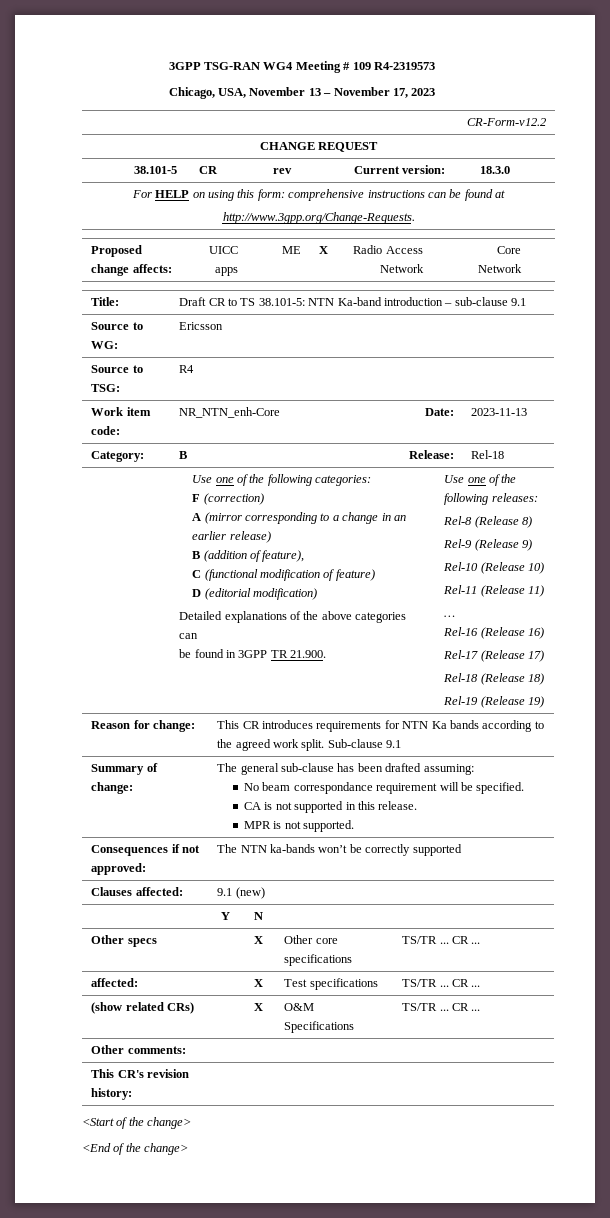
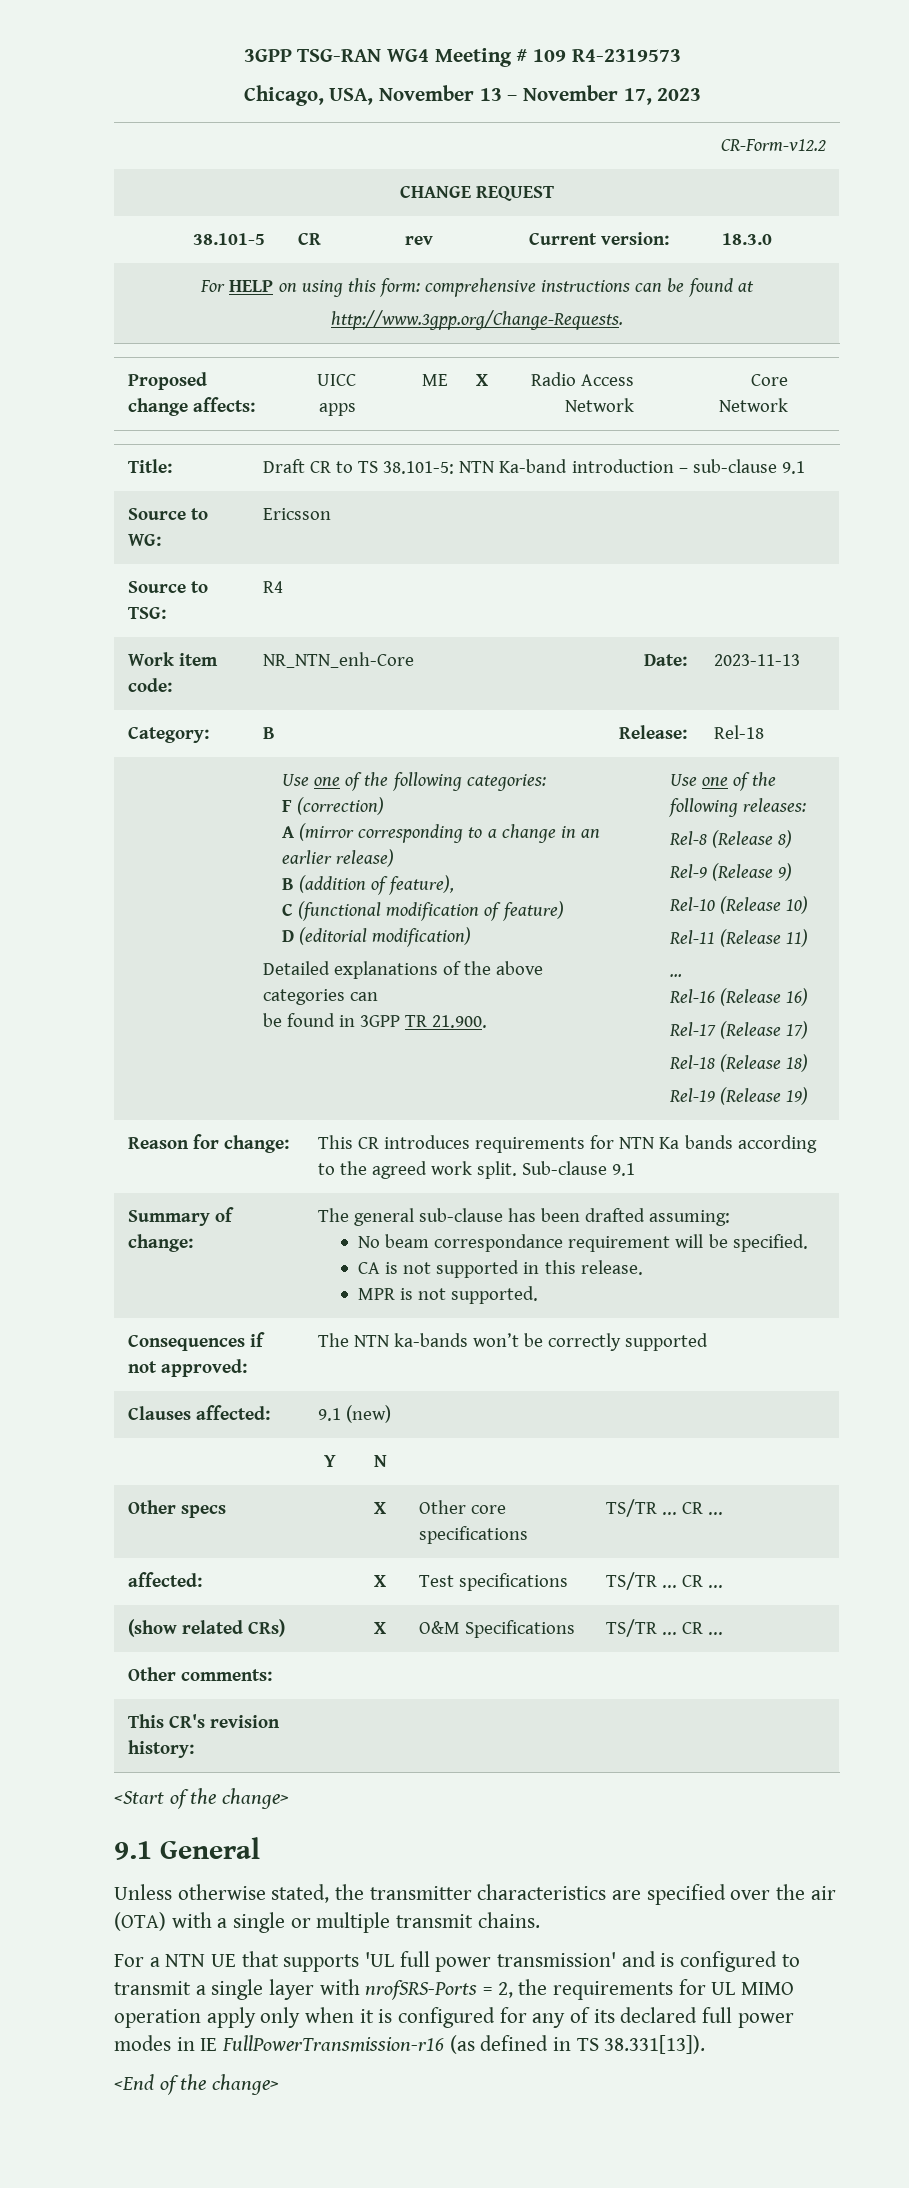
(192, 1123) none -> [114,1837,260,1860] [114,1884,836,1905] [114,1912,540,1933] [114,1951,800,1972] [114,1979,795,2000] [114,2007,794,2028] [114,2035,706,2054] // 9.1 General // Unless otherwise stated, the transmitter characteristics are specified over the air (OTA) with a single or multiple transmit chains. // For a NTN UE that supports 'UL full power transmission' and is configured to transmit a single layer with nrofSRS-Ports = 2, the requirements for UL MIMO operation apply only when it is configured for any of its declared full power modes in IE FullPowerTransmission-r16 (as defined in TS 38.331[13]).

